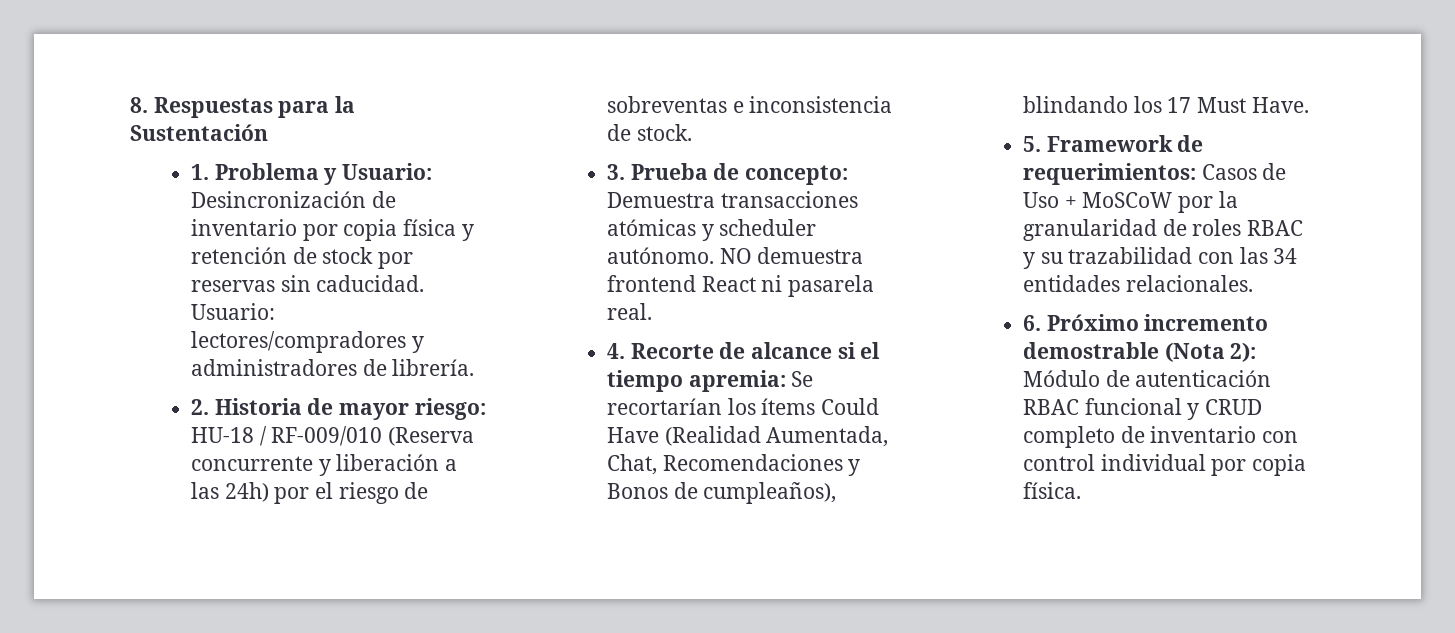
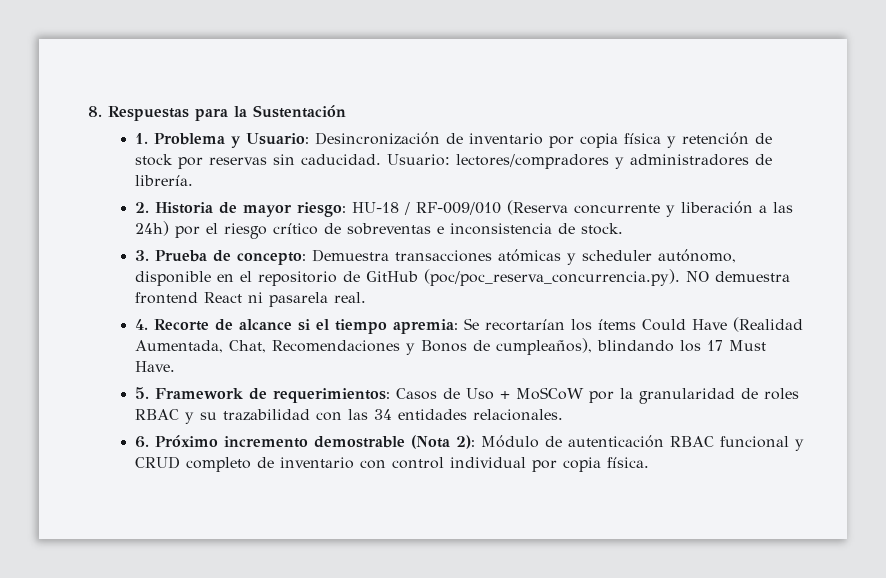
(399, 493) none -> [273,223,319,235] crítico
[606,247,714,264] autónomo. -> [658,249,737,263] [135,269,681,286] autónomo, disponible en el repositorio de GitHub (poc/poc_reserva_concurrencia.py).

